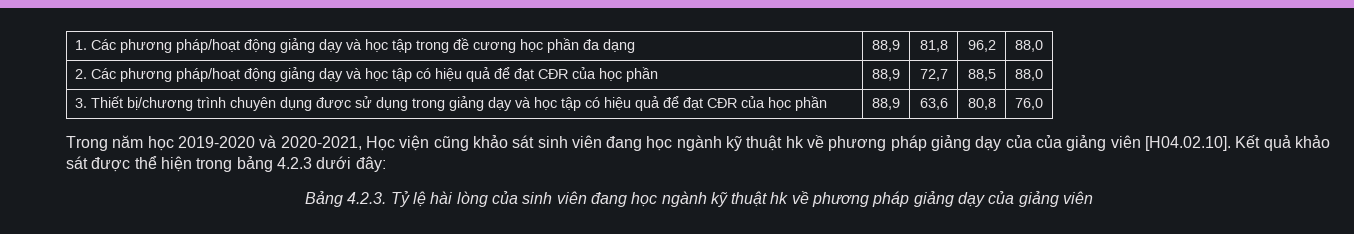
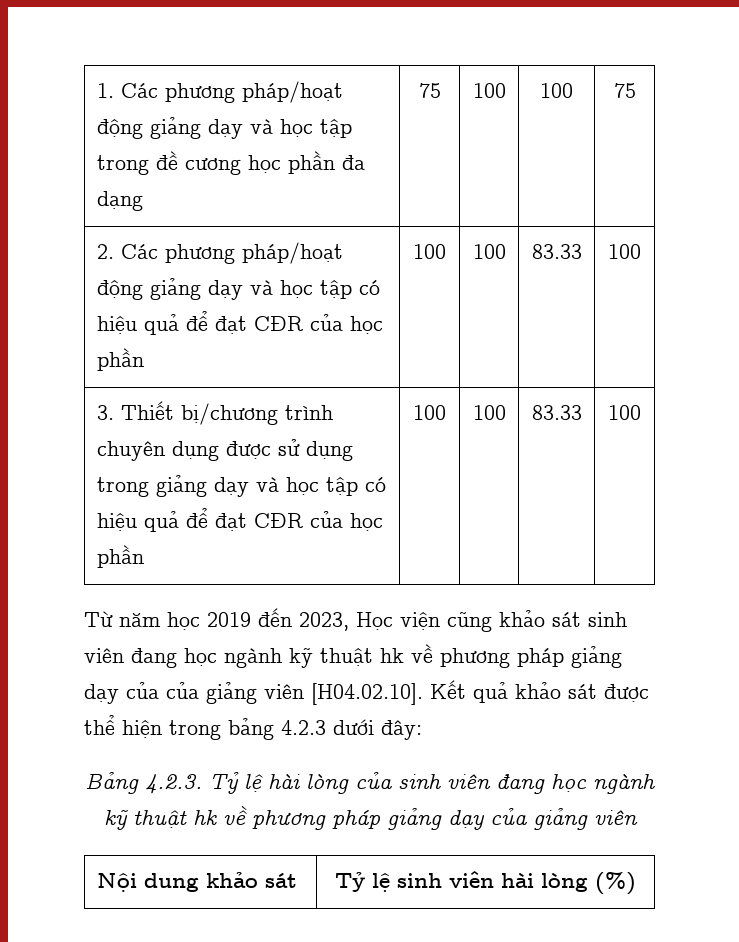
[872,40,900,52] [919,40,948,52] [967,40,996,52] [1015,40,1043,52] 88,9 | 81,8 | 96,2 | 88,0 -> [418,83,441,98] [472,83,506,98] [540,83,573,98] [613,83,636,98] 75 | 100 | 100 | 75
[872,69,900,81] [919,69,948,81] [967,69,996,81] [1015,69,1043,81] 88,9 | 72,7 | 88,5 | 88,0 -> [413,244,446,259] [472,244,506,259] [531,244,582,259] [608,244,641,259] 100 | 100 | 83.33 | 100
[872,98,900,110] [919,98,948,110] [967,98,996,110] [1015,98,1043,110] [66,135,362,151] 88,9 | 63,6 | 80,8 | 76,0 // Trong năm học 2019-2020 và 2020-2021, -> [413,405,446,420] [472,405,506,420] [531,405,582,420] [608,405,641,420] [84,608,349,631] 100 | 100 | 83.33 | 100 // Từ năm học 2019 đến 2023,
(1094, 197) none -> [96,872,297,892] [335,871,636,895] // Nội dung khảo sát | Tỷ lệ sinh viên hài lòng (%)

